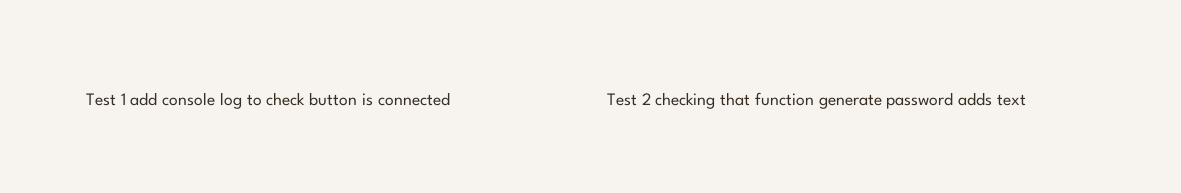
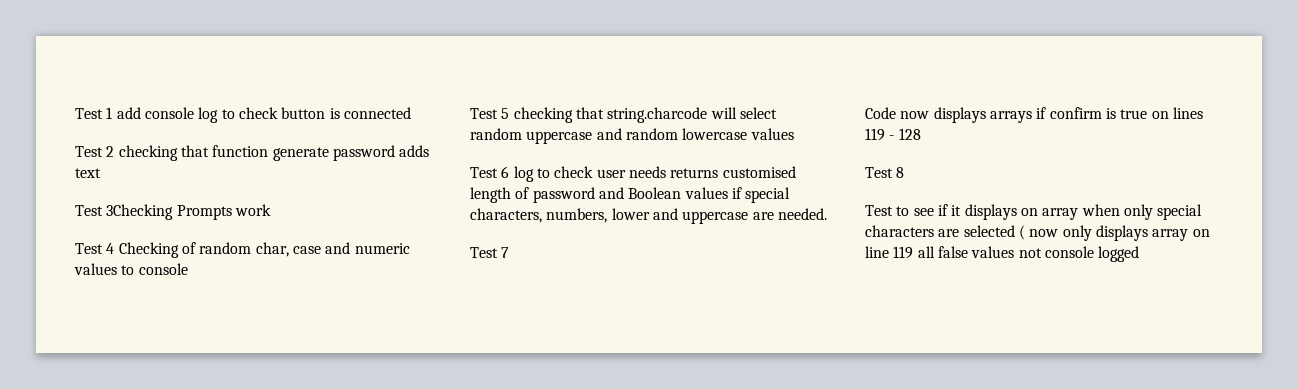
(1026, 100) none -> [75,204,271,220] [75,242,410,258] [74,263,188,275] [470,107,777,123] [470,128,794,144] [470,166,796,182] [470,187,791,203] [470,208,827,224] [470,247,510,258] [865,107,1203,123] [865,128,921,141] [865,167,905,178] [865,204,1203,220] [865,225,1210,241] [865,246,1140,262] // Test 3Checking Prompts work // Test 4 Checking of random char, case and numeric values to console // Test 5 checking that string.charcode will select random uppercase and random lowercase values // Test 6 log to check user needs returns customised length of password and Boolean values if special characters, numbers, lower and uppercase are needed. // Test 7 // Code now displays arrays if confirm is true on lines 119 - 128 // Test 8 // Test to see if it displays on array when only special characters are selected ( now only displays array on line 119 all false values not console logged

